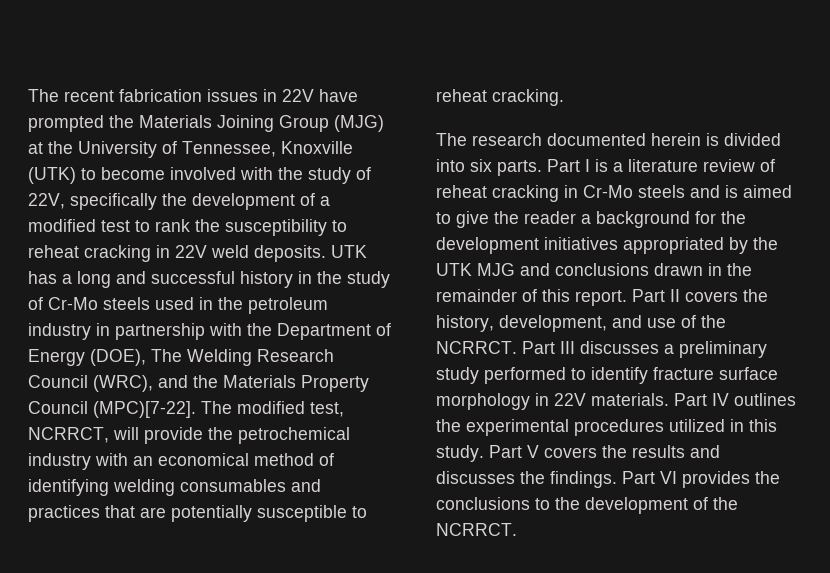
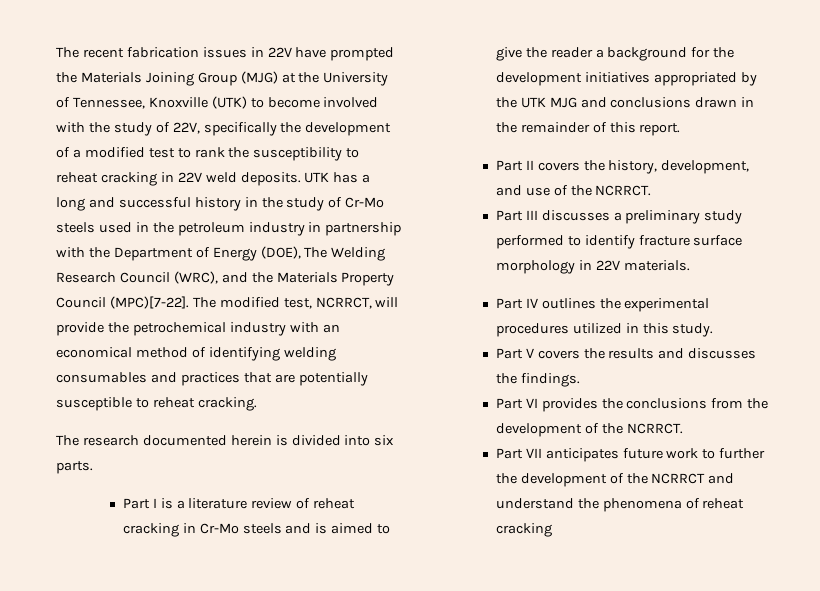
(542, 168) none -> (93, 467) //
(627, 298) none -> (681, 129) //
(517, 347) none -> (652, 190) //
(669, 399) none -> (690, 265) //
(484, 453) none -> (714, 330) //
(617, 479) none -> (580, 380) //
[535,498,550,510] to -> [711,398,744,409] from
(517, 529) none -> [495,448,766,462] [495,473,735,487] [495,498,745,512] [495,523,552,537] // Part VII anticipates future work to further the development of the NCRRCT and understand the phenomena of reheat cracking

